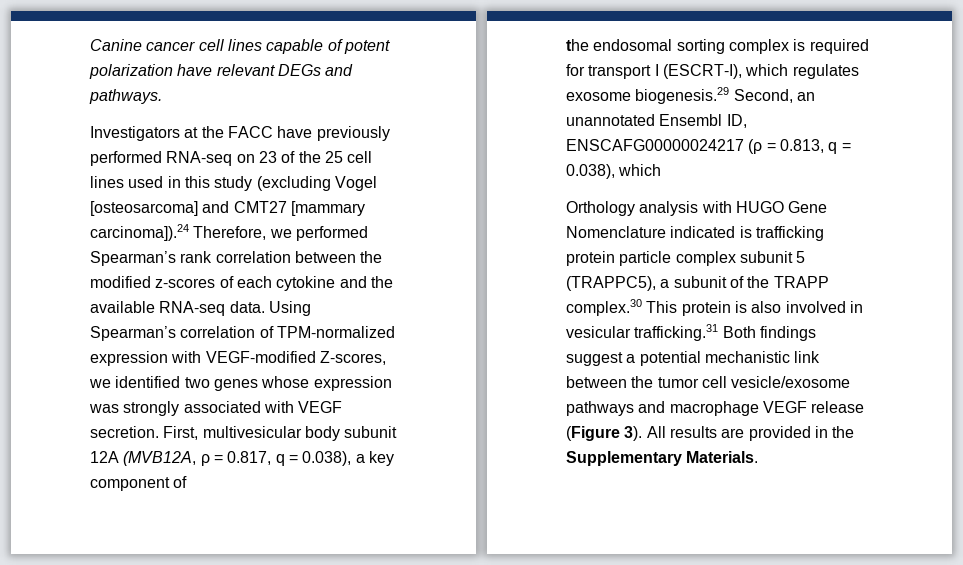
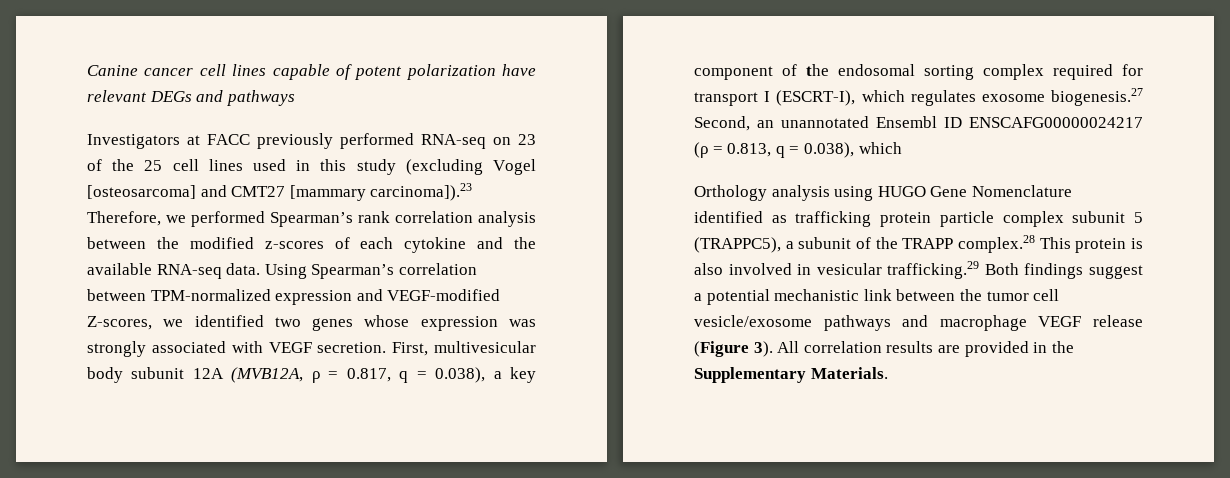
[89,89,162,104] pathways. -> [226,90,295,106] pathways
[201,126,313,138] the FACC have -> [207,134,250,145] FACC
[90,224,189,241] carcinoma]).24 -> [370,183,473,201] carcinoma]).23
(291, 257) none -> [478,211,536,227] analysis
[259,326,274,338] of -> [87,289,146,301] between
[171,351,202,363] with -> [356,289,383,301] and
(188, 482) // -> (797, 70) none
[793,39,806,51] is -> (1044, 72) none
[635,87,730,104] biogenesis.29 -> [1051,88,1143,106] biogenesis.27
[726,114,747,128] ID, -> [944,117,962,128] ID
[701,201,732,213] with -> [834,186,874,201] using
[670,226,752,238] indicated is -> [694,211,787,223] identified as
[566,299,642,316] complex.30 -> [958,235,1035,253] complex.28
[634,324,719,341] trafficking.31 -> [887,261,980,279] trafficking.29
(666, 432) none -> [803,341,882,353] correlation

